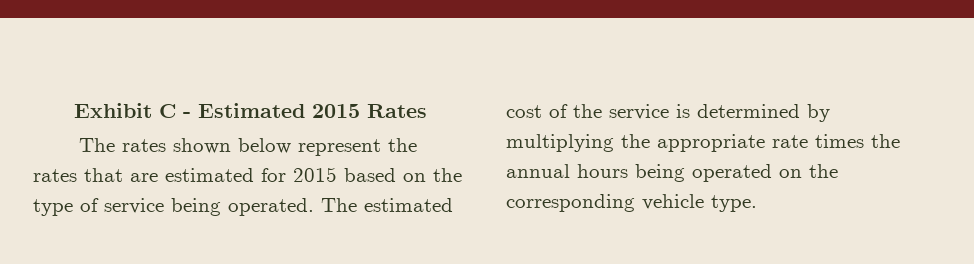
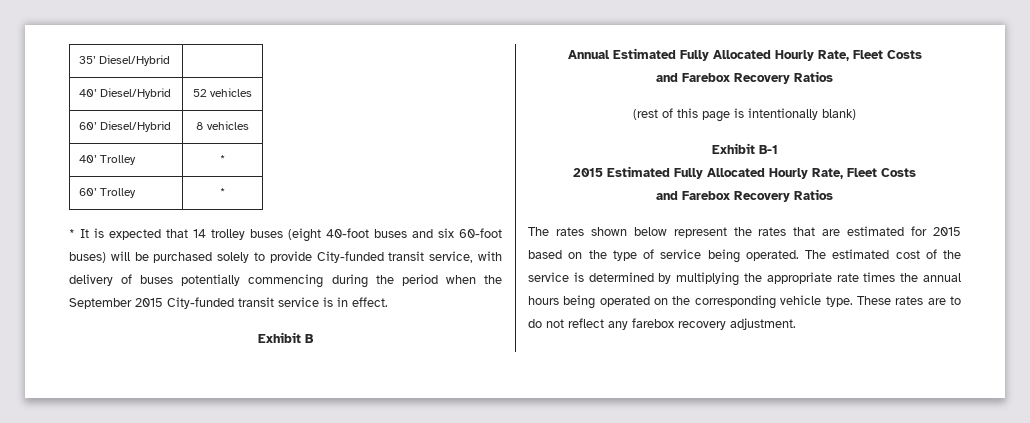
[74,103,427,118] Exhibit C - Estimated 2015 Rates -> [78,55,170,66] [78,88,171,99] [192,88,253,97] [78,121,171,132] [196,121,249,130] [78,155,136,165] [220,155,225,163] [78,188,136,198] [220,188,225,196] [69,228,502,242] [69,251,503,263] [69,274,502,288] [69,297,388,309] [258,332,314,343] [567,48,922,61] [656,71,833,84] [633,108,856,122] [711,143,778,154] [573,166,916,179] [656,189,833,202] 35’ Diesel/Hybrid | // 40’ Diesel/Hybrid | 52 vehicles // 60’ Diesel/Hybrid | 8 vehicles // 40’ Trolley | * // 60’ Trolley | * // * It is expected that 14 trolley buses (eight 40-foot buses and six 60-foot buses) will be purchased solely to provide City-funded transit service, with delivery of buses potentially commencing during the period when the September 2015 City-funded transit service is in effect. // Exhibit B // Annual Estimated Fully Allocated Hourly Rate, Fleet Costs // and Farebox Recovery Ratios // (rest of this page is intentionally blank) // Exhibit B-1 // 2015 Estimated Fully Allocated Hourly Rate, Fleet Costs // and Farebox Recovery Ratios
(757, 203) none -> [856,296,961,305] [528,318,796,330] These rates are to do not reflect any farebox recovery adjustment.

